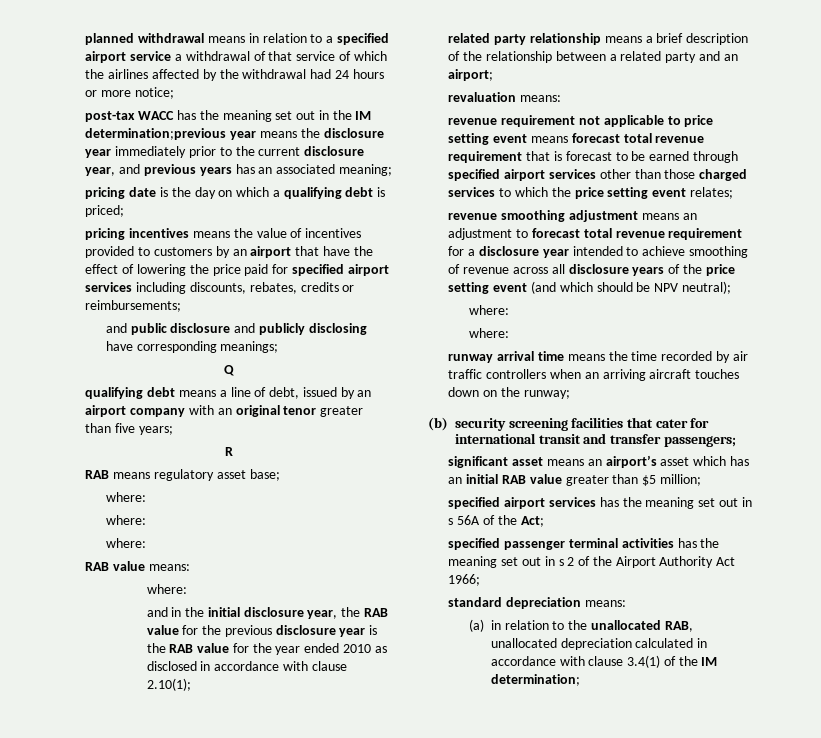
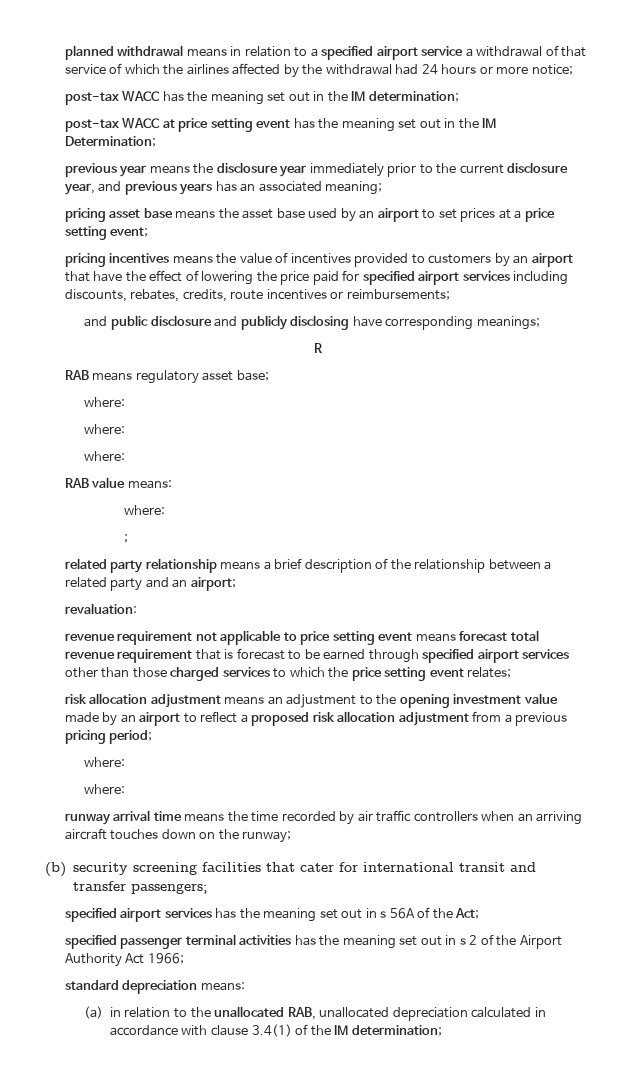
[85,128,227,140] determination;previous -> [368,91,459,102] [64,118,497,132] [64,136,156,147] [64,163,117,177] determination; // post-tax WACC at price setting event has the meaning set out in the IM Determination; // previous
[129,187,386,199] [85,205,125,217] date is the day on which a qualifying debt is priced; -> [109,208,555,222] [64,226,149,240] asset base means the asset base used by an airport to set prices at a price setting event;
[300,282,339,292] credits -> [182,289,327,302] credits, route incentives
[223,365,234,376] [85,387,372,399] [85,405,364,417] [85,423,173,435] // Q // qualifying debt means a line of debt, issued by an airport company with an original tenor greater than five years; -> (540, 323) none
[146,607,389,619] [146,625,378,637] [146,643,387,655] [146,661,347,671] [146,678,191,691] and in the initial disclosure year, the RAB value for the previous disclosure year is the RAB value for the year ended 2010 as disclosed in accordance with clause 2.10(1); -> [123,534,128,543] ;
[448,92,562,102] revaluation means: -> [64,603,137,614] revaluation:
[448,210,566,222] revenue smoothing -> [64,693,148,704] risk allocation
[531,228,743,240] [448,246,748,258] [448,264,735,276] [448,281,731,294] forecast total revenue requirement for a disclosure year intended to achieve smoothing of revenue across all disclosure years of the price setting event (and which should be NPV neutral); -> [376,693,558,708] [64,711,568,726] [64,730,153,744] the opening investment value made by an airport to reflect a proposed risk allocation adjustment from a previous pricing period;
[448,455,749,468] [448,474,701,486] // significant asset means an airport’s asset which has an initial RAB value greater than $5 million; -> (207, 888) none

